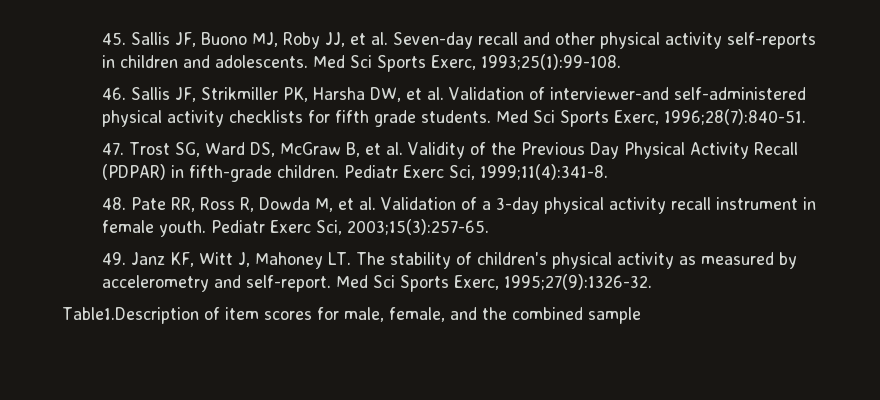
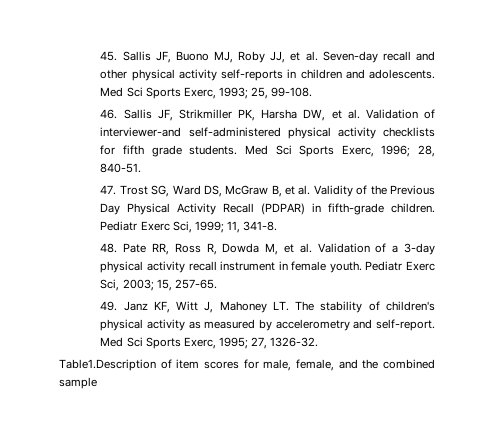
[481,54,622,70] 1993;25(1):99-108. -> [218,87,313,99] 1993; 25, 99-108.
[664,109,807,125] 1996;28(7):840-51. -> [381,145,435,157] [100,163,142,173] 1996; 28, 840-51.
[480,164,609,180] 1999;11(4):341-8. -> [194,221,277,233] 1999; 11, 341-8.
[347,219,490,235] 2003;15(3):257-65. -> [122,279,217,291] 2003; 15, 257-65.
[504,274,653,290] 1995;27(9):1326-32. -> [218,337,319,349] 1995; 27, 1326-32.

